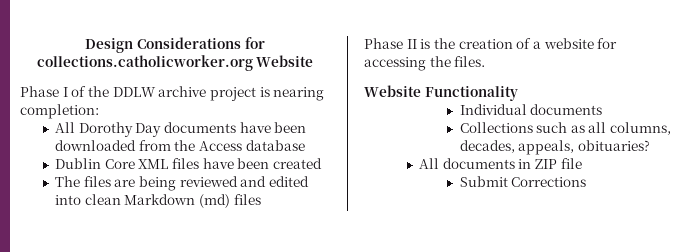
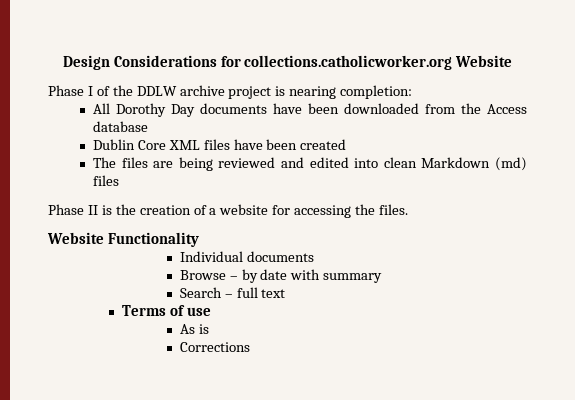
[459,122,672,135] [459,140,650,155] [419,158,582,169] [459,176,508,187] Collections such as all columns, decades, appeals, obituaries? // All documents in ZIP file // Submit -> [179,269,383,283] [179,287,286,298] [121,305,211,316] [179,324,209,334] Browse – by date with summary // Search – full text // Terms of use // As is //

